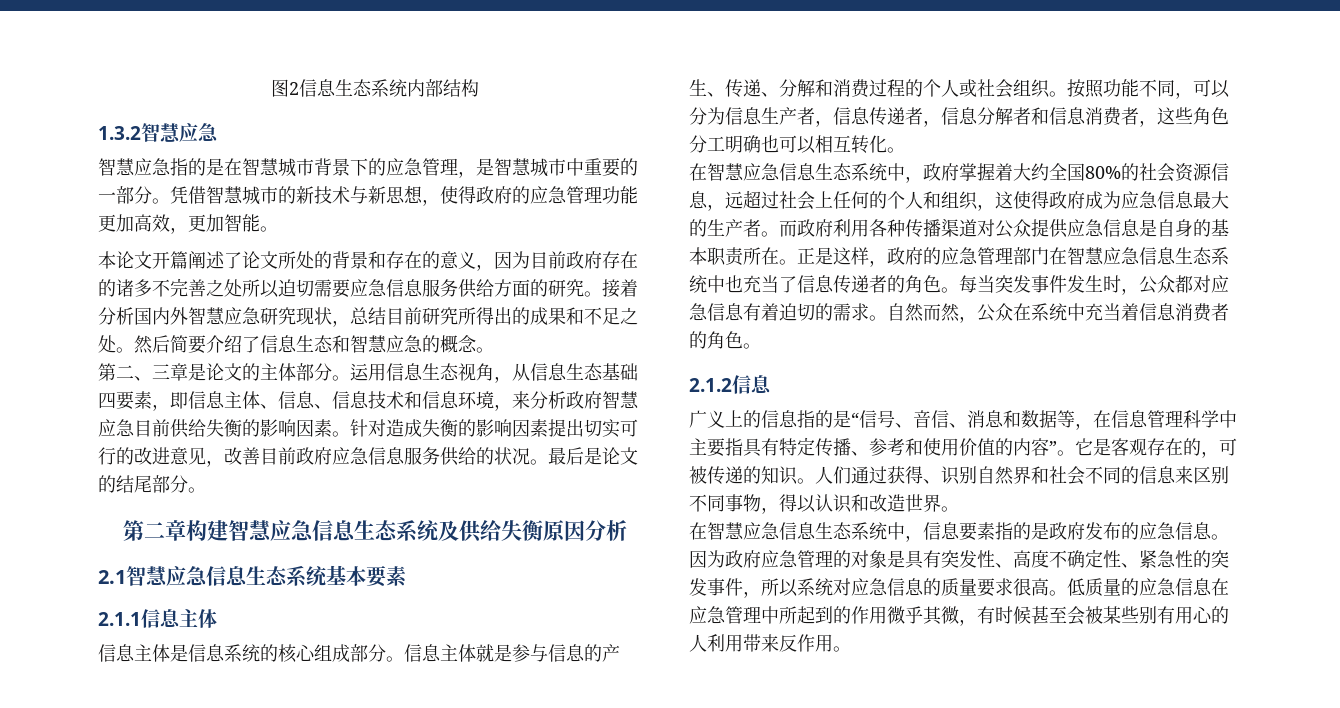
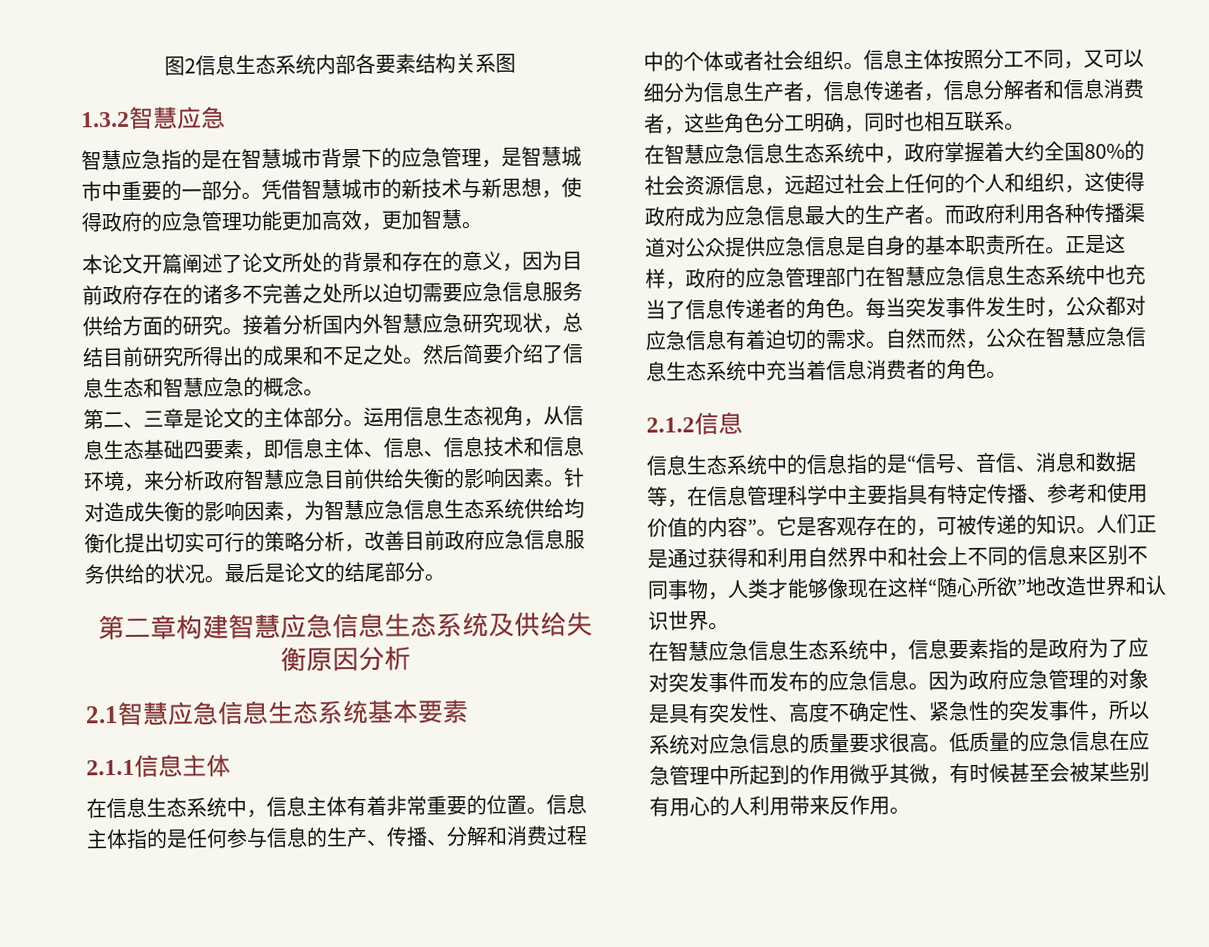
(443, 88) none -> [355,53,416,75] 各要素
(479, 88) none -> [455,52,516,74] 关系图
[242,214,260,232] 能 -> [441,209,462,230] 慧
(548, 428) none -> [284,498,585,522] [84,532,125,554] ，为智慧应急信息生态系统供给均衡化
[134,447,206,465] 改进意见 -> [264,531,345,552] 策略分析
[98,644,620,663] [689,79,1230,99] 信息主体是信息系统的核心组成部分。信息主体就是参与信息的产生、传递、分解和消费过程的个人或社会组织。按照功能不同，可以 -> [86,794,587,819] [86,825,588,850] [643,48,1144,72] [643,82,664,103] 在信息生态系统中，信息主体有着非常重要的位置。信息主体指的是任何参与信息的生产、传播、分解和消费过程中的个体或者社会组织。信息主体按照分工不同，又可以细
[761,135,887,154] 也可以相互转化 -> [844,110,1005,134] ，同时也相互联系
(1031, 312) none -> [1045,326,1146,348] [646,361,707,382] 智慧应急信息生态
[689,410,743,428] 广义上 -> [646,454,788,476] 信息生态系统中
(851, 475) none -> [1136,515,1157,533] [647,549,668,569] 正是
[923,466,1085,485] 、识别自然界和社会 -> [747,546,968,568] 和利用自然界中和社会上
[779,494,905,513] 得以认识和改造 -> [727,575,1167,599] [648,611,669,631] 人类才能够像现在这样“随心所欲”地改造世界和认识
(1085, 531) none -> [1088,637,1149,659] [648,671,769,693] 为了应对突发事件而

